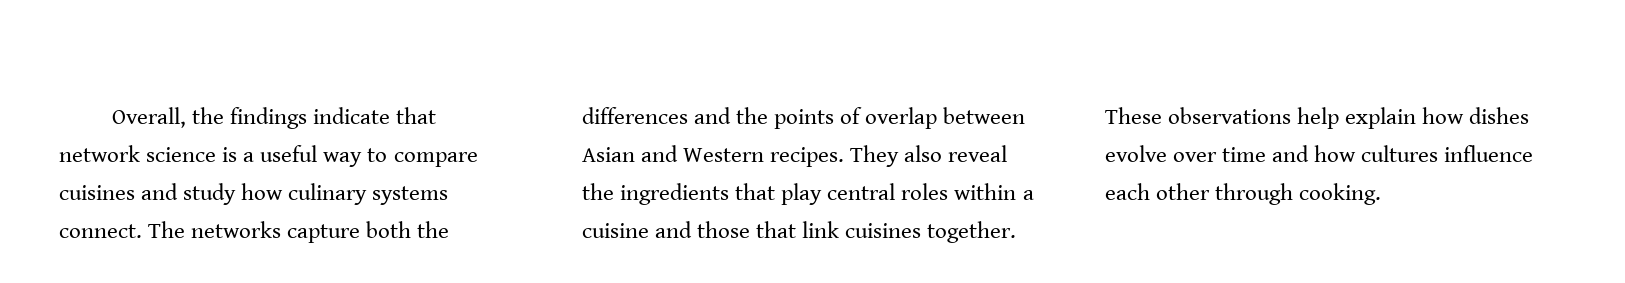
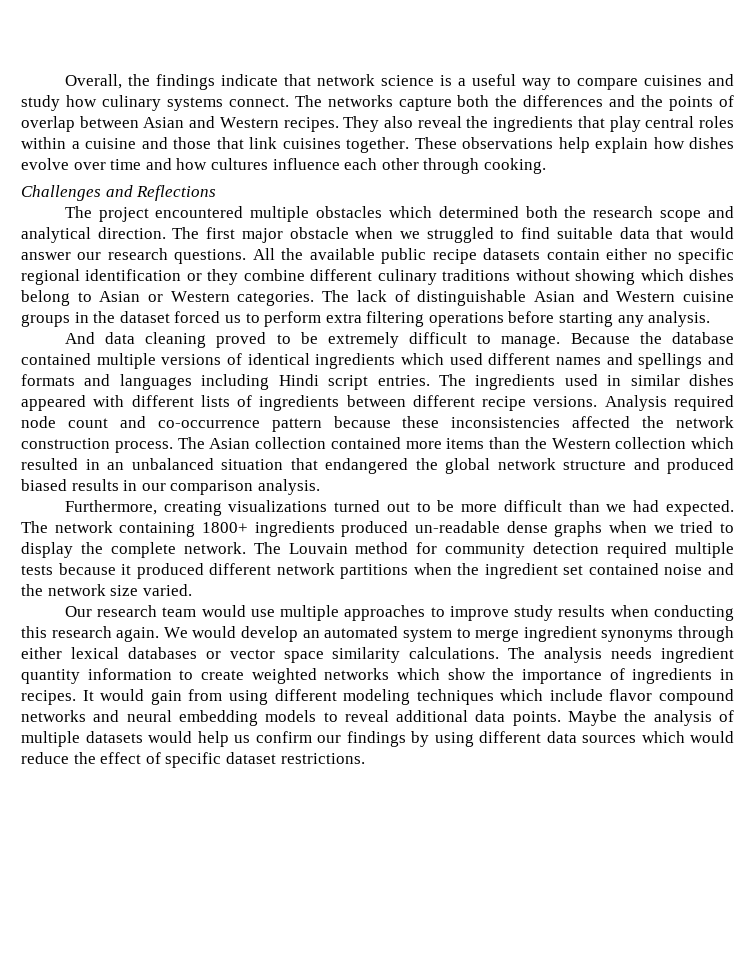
(1382, 194) none -> [21,185,217,201] [64,206,734,222] [21,227,734,243] [21,248,734,264] [21,269,734,285] [21,290,734,306] [21,311,711,327] [64,332,734,348] [21,353,734,369] [21,374,734,390] [21,395,734,411] [21,416,734,432] [21,437,734,453] [21,458,734,474] [21,479,320,495] [64,500,734,516] [21,521,734,537] [21,542,734,558] [21,563,734,579] [21,584,192,596] [64,605,734,621] [21,626,734,642] [21,647,734,663] [21,668,734,684] [21,689,735,705] [21,710,734,726] [21,731,734,747] [21,752,365,768] // Challenges and Reflections // The project encountered multiple obstacles which determined both the research scope and analytical direction. The first major obstacle when we struggled to find suitable data that would answer our research questions. All the available public recipe datasets contain either no specific regional identification or they combine different culinary traditions without showing which dishes belong to Asian or Western categories. The lack of distinguishable Asian and Western cuisine groups in the dataset forced us to perform extra filtering operations before starting any analysis. // And data cleaning proved to be extremely difficult to manage. Because the database contained multiple versions of identical ingredients which used different names and spellings and formats and languages including Hindi script entries. The ingredients used in similar dishes appeared with different lists of ingredients between different recipe versions. Analysis required node count and co-occurrence pattern because these inconsistencies affected the network construction process. The Asian collection contained more items than the Western collection which resulted in an unbalanced situation that endangered the global network structure and produced biased results in our comparison analysis. // Furthermore, creating visualizations turned out to be more difficult than we had expected. The network containing 1800+ ingredients produced un-readable dense graphs when we tried to display the complete network. The Louvain method for community detection required multiple tests because it produced different network partitions when the ingredient set contained noise and the network size varied. // Our research team would use multiple approaches to improve study results when conducting this research again. We would develop an automated system to merge ingredient synonyms through either lexical databases or vector space similarity calculations. The analysis needs ingredient quantity information to create weighted networks which show the importance of ingredients in recipes. It would gain from using different modeling techniques which include flavor compound networks and neural embedding models to reveal additional data points. Maybe the analysis of multiple datasets would help us confirm our findings by using different data sources which would reduce the effect of specific dataset restrictions.

